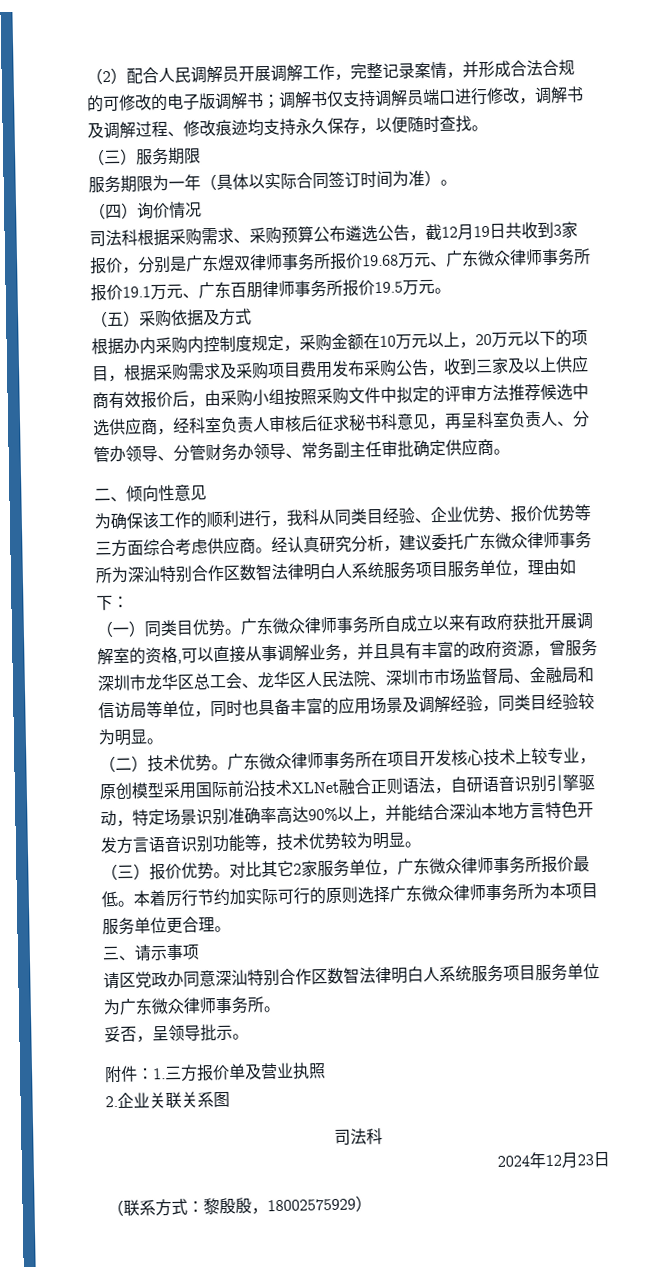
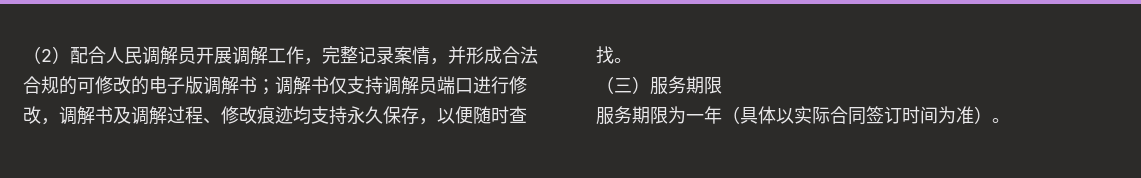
[89,201,202,220] [89,221,578,247] [90,248,591,275] [90,278,451,302] [90,308,252,328] [91,329,588,356] [92,355,589,383] [92,383,589,410] [92,410,590,437] [93,438,510,463] [94,484,207,502] [94,504,591,530] [95,531,592,557] [95,558,576,584] [96,594,129,611] [96,612,593,638] [97,639,598,666] [97,666,594,692] [98,693,595,719] [98,728,164,746] [99,747,596,773] [99,774,595,800] [100,801,594,827] [100,832,421,854] [101,855,590,881] [101,882,598,908] [102,916,231,936] [102,943,200,962] [103,963,600,990] [103,996,280,1016] [104,1024,249,1043] [104,1062,326,1084] [105,1091,230,1109] [333,1128,383,1145] [497,1151,610,1169] [107,1195,372,1217] // （四）询价情况 // 司法科根据采购需求、采购预算公布遴选公告，截12月19日共收到3家报价，分别是广东煜双律师事务所报价19.68万元、广东微众律师事务所报价19.1万元、广东百朋律师事务所报价19.5万元。 // （五）采购依据及方式 // 根据办内采购内控制度规定，采购金额在10万元以上，20万元以下的项目，根据采购需求及采购项目费用发布采购公告，收到三家及以上供应商有效报价后，由采购小组按照采购文件中拟定的评审方法推荐候选中选供应商，经科室负责人审核后征求秘书科意见，再呈科室负责人、分管办领导、分管财务办领导、常务副主任审批确定供应商。 // 二、倾向性意见 // 为确保该工作的顺利进行，我科从同类目经验、企业优势、报价优势等三方面综合考虑供应商。经认真研究分析，建议委托广东微众律师事务所为深汕特别合作区数智法律明白人系统服务项目服务单位，理由如下： // （一）同类目优势。广东微众律师事务所自成立以来有政府获批开展调解室的资格,可以直接从事调解业务，并且具有丰富的政府资源，曾服务深圳市龙华区总工会、龙华区人民法院、深圳市市场监督局、金融局和信访局等单位，同时也具备丰富的应用场景及调解经验，同类目经验较为明显。 // （二）技术优势。广东微众律师事务所在项目开发核心技术上较专业，原创模型采用国际前沿技术XLNet融合正则语法，自研语音识别引擎驱动，特定场景识别准确率高达90%以上，并能结合深汕本地方言特色开发方言语音识别功能等，技术优势较为明显。 // （三）报价优势。对比其它2家服务单位，广东微众律师事务所报价最低。本着厉行节约加实际可行的原则选择广东微众律师事务所为本项目服务单位更合理。 // 三、请示事项 // 请区党政办同意深汕特别合作区数智法律明白人系统服务项目服务单位为广东微众律师事务所。 // 妥否，呈领导批示。 // 附件：1.三方报价单及营业执照 // 2.企业关联关系图 // 司法科 // 2024年12月23日 // （联系方式：黎殷殷，18002575929） -> (1010, 120) none

